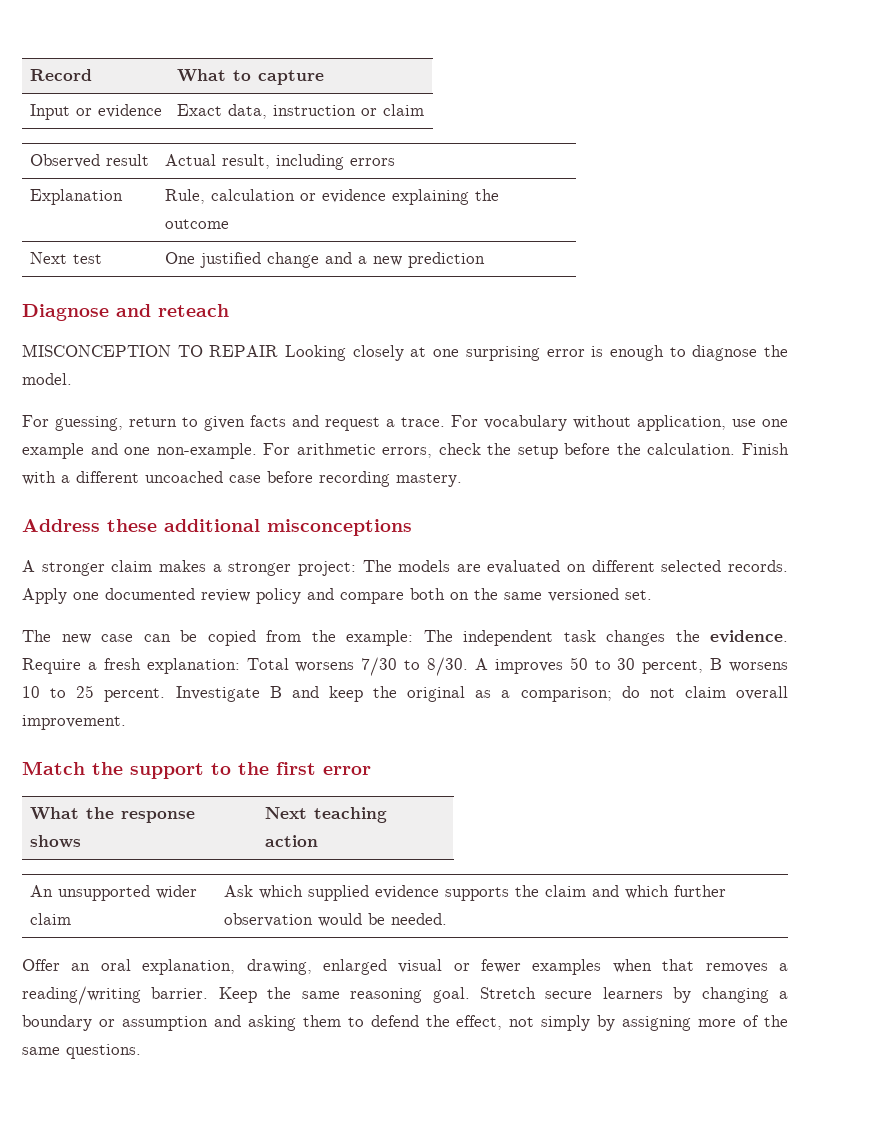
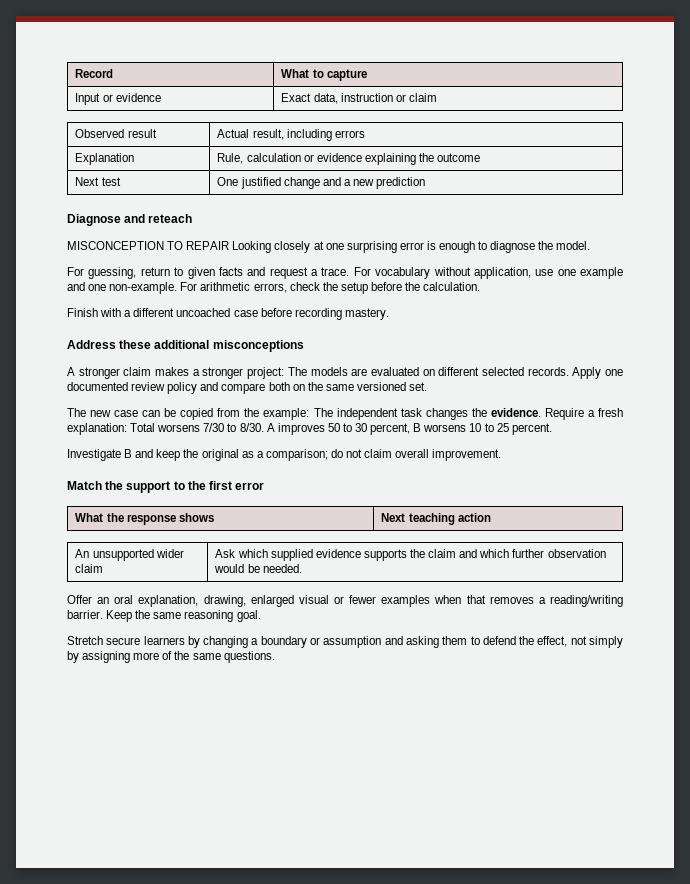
(736, 449) none -> (481, 286) //
(166, 695) none -> (552, 429) //
(470, 995) none -> (261, 616) //

